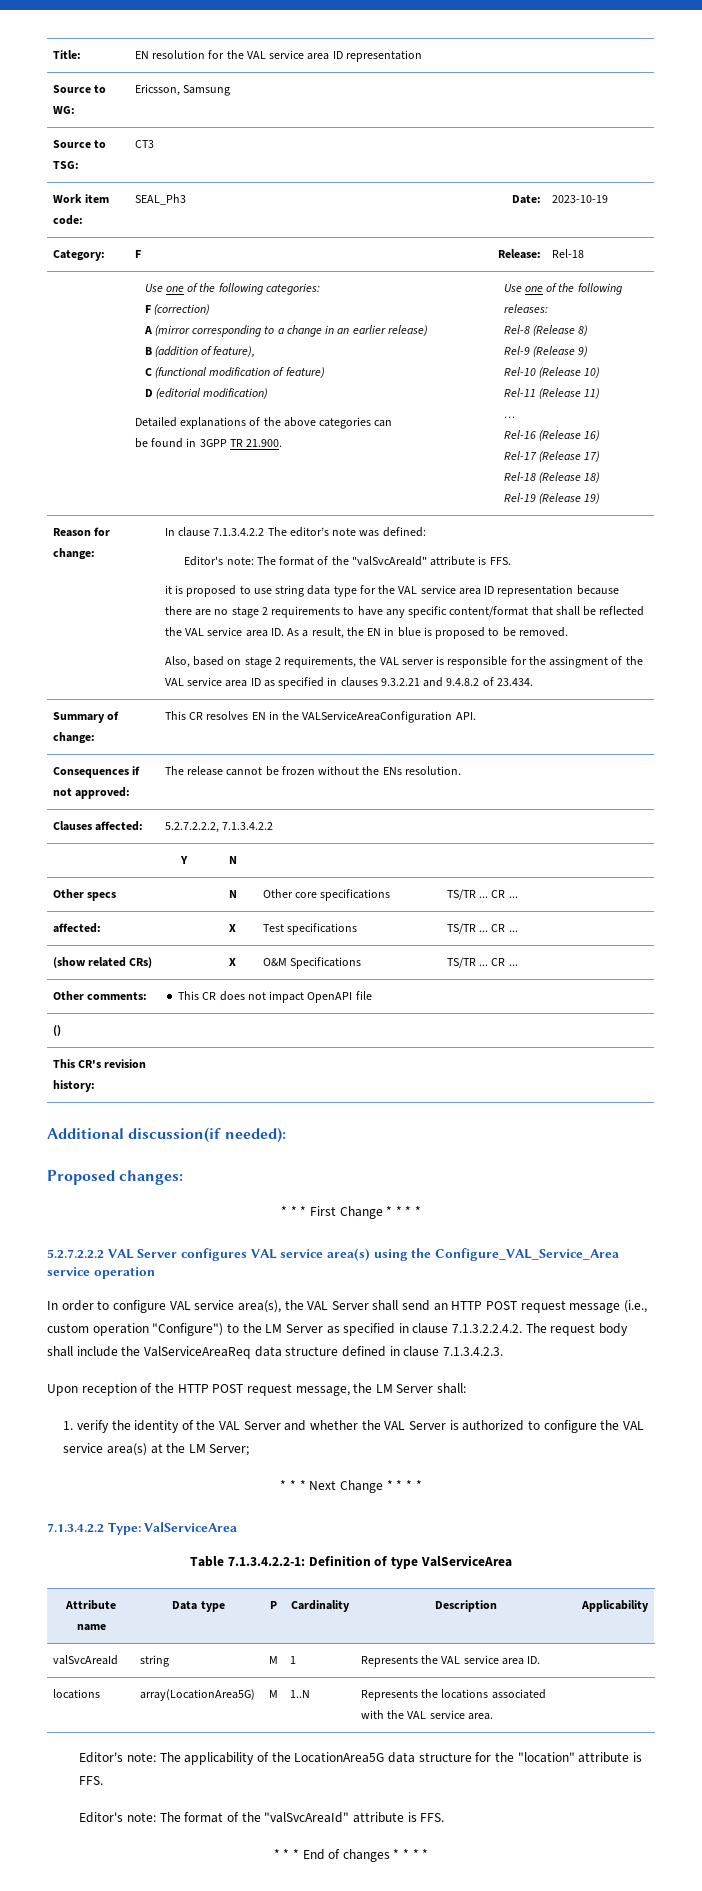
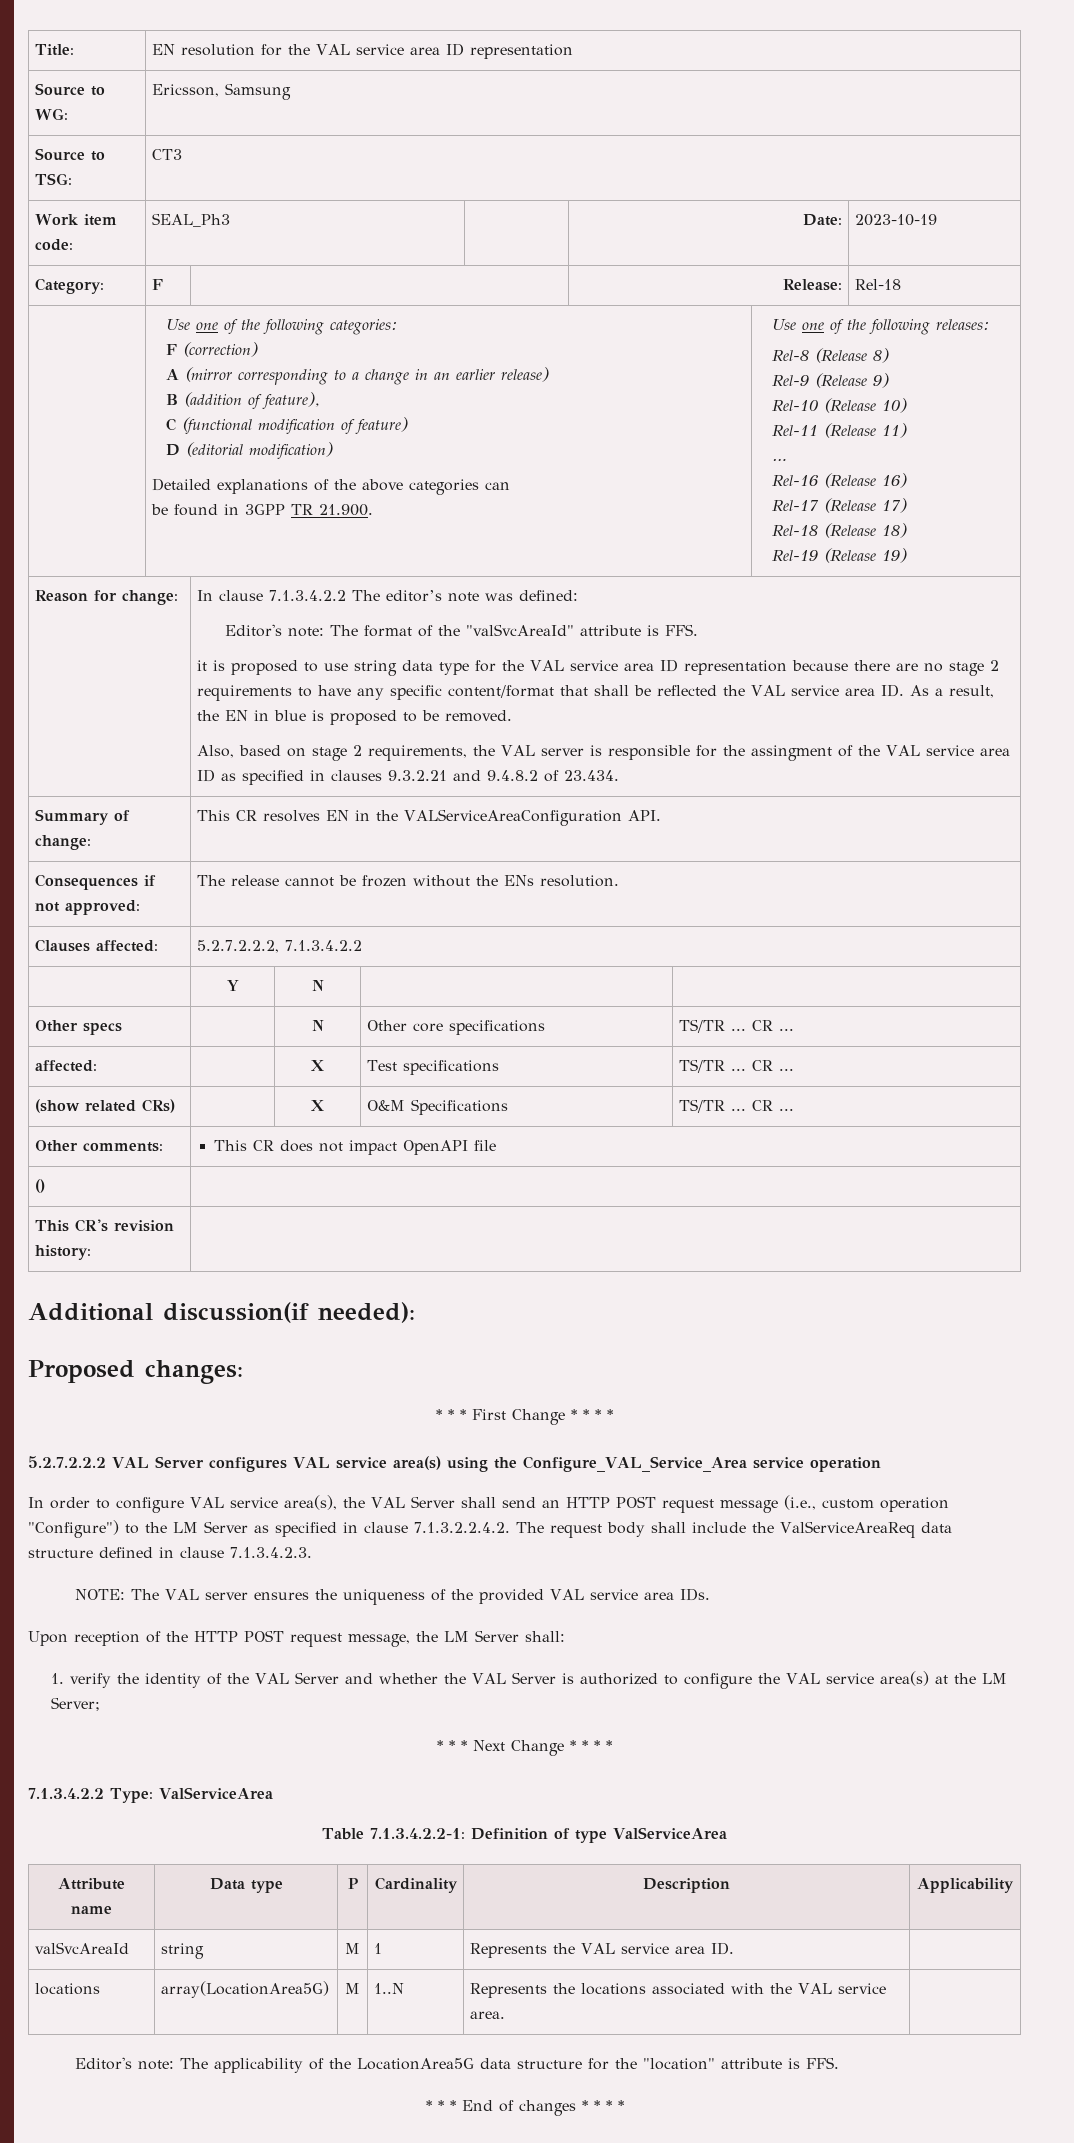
(503, 1351) none -> [74,1588,710,1605] // NOTE: The VAL server ensures the uniqueness of the provided VAL service area IDs.
[79,1812,445,1823] // Editor's note: The format of the "valSvcAreaId" attribute is FFS. -> (839, 2063) none

